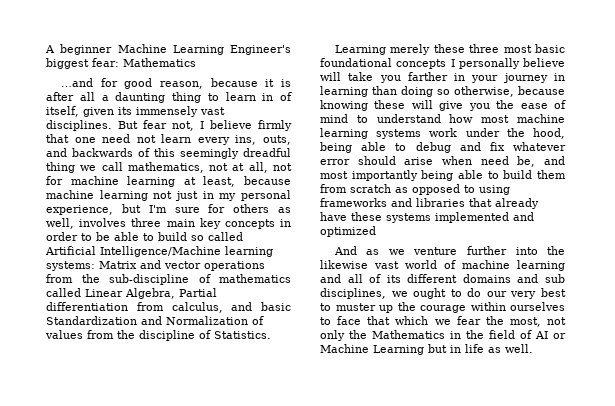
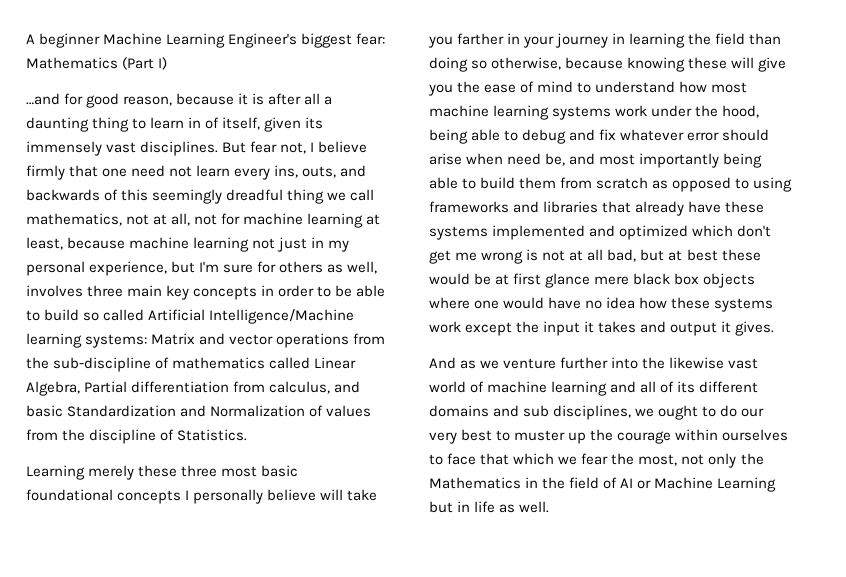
(196, 62) none -> [122,57,168,70] (Part I)
(368, 91) none -> [688,33,746,45] the field
(376, 231) none -> [692,225,772,237] [429,249,761,264] [429,273,756,288] [429,297,774,312] [429,321,775,336] which don't get me wrong is not at all bad, but at best these would be at first glance mere black box objects where one would have no idea how these systems work except the input it takes and output it gives.

